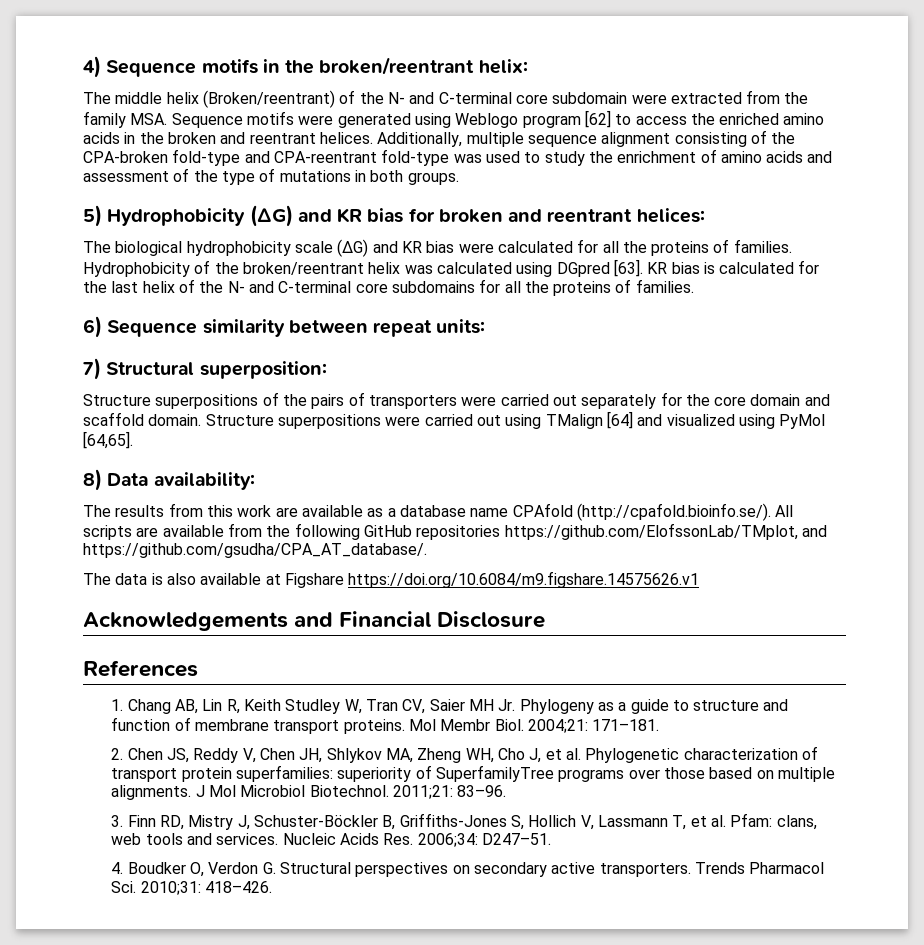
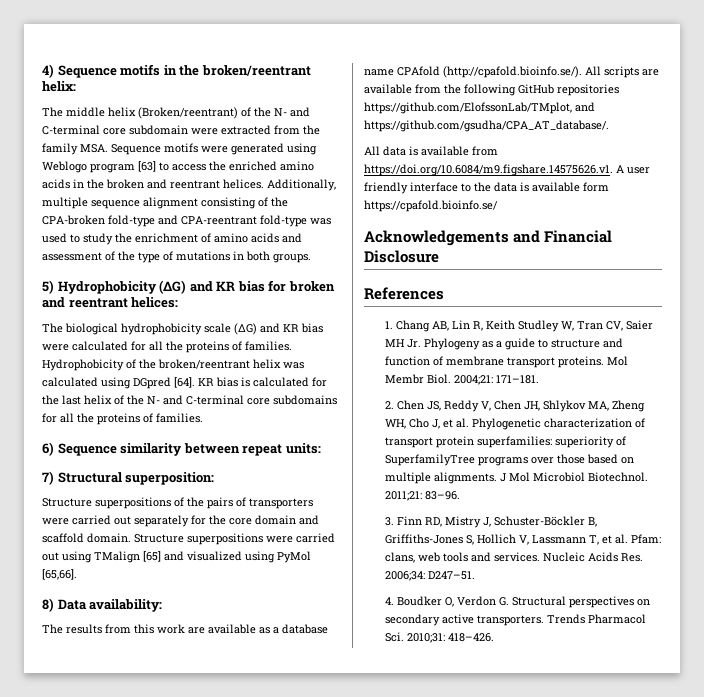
[584,110,611,128] [62] -> [138,161,156,172] [63]
[613,259,643,277] [63]. -> [174,377,195,388] [64].
[606,411,633,429] [64] -> [143,551,161,562] [65]
[83,431,133,449] [64,65]. -> [42,569,77,580] [65,66].
[83,571,700,588] The data is also available at Figshare https://doi.org/10.6084/m9.figshare.14575626.v1 -> [364,146,498,156] [364,164,650,176] [364,182,609,194] [364,200,498,212] All data is available from https://doi.org/10.6084/m9.figshare.14575626.v1. A user friendly interface to the data is available form https://cpafold.bioinfo.se/

